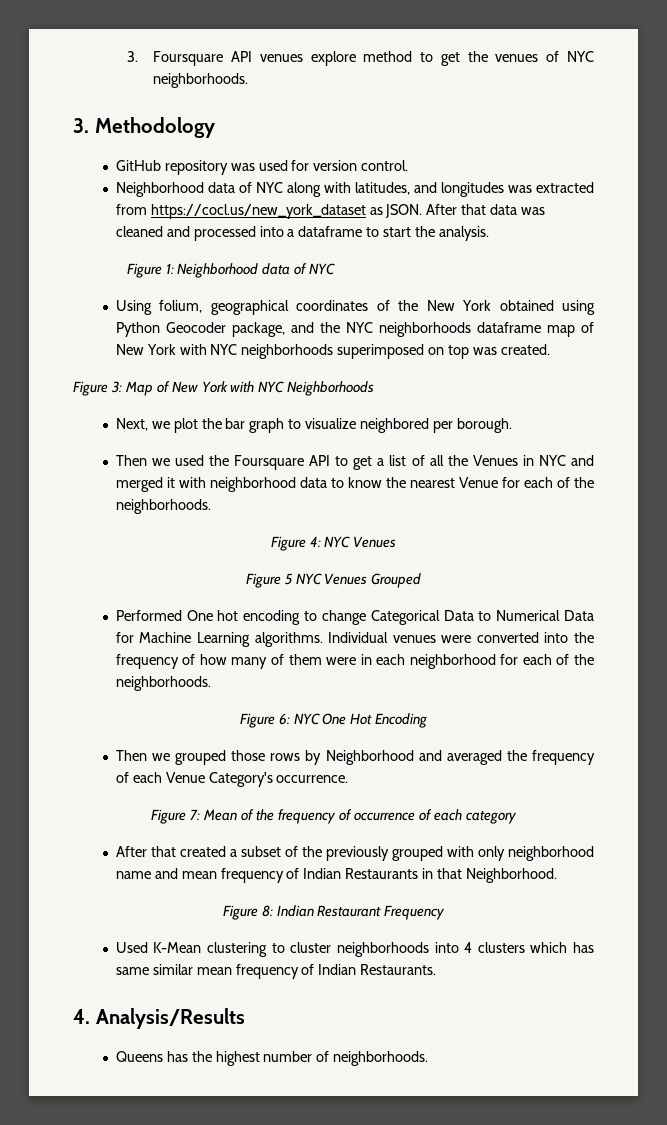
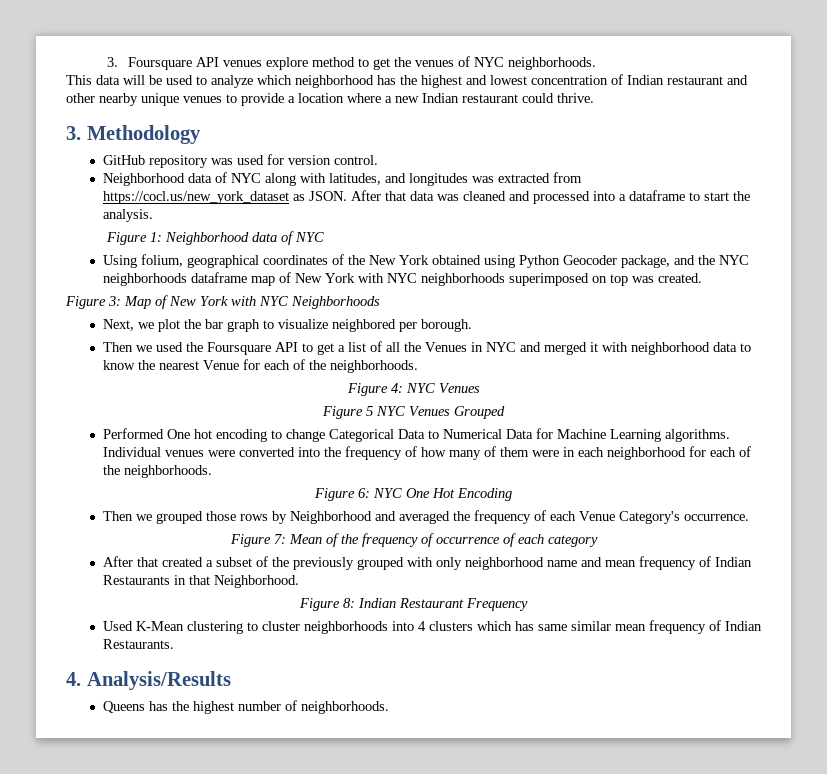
(249, 80) none -> [66,74,748,88] [66,93,594,106] // This data will be used to analyze which neighborhood has the highest and lowest concentration of Indian restaurant and other nearby unique venues to provide a location where a new Indian restaurant could thrive.

